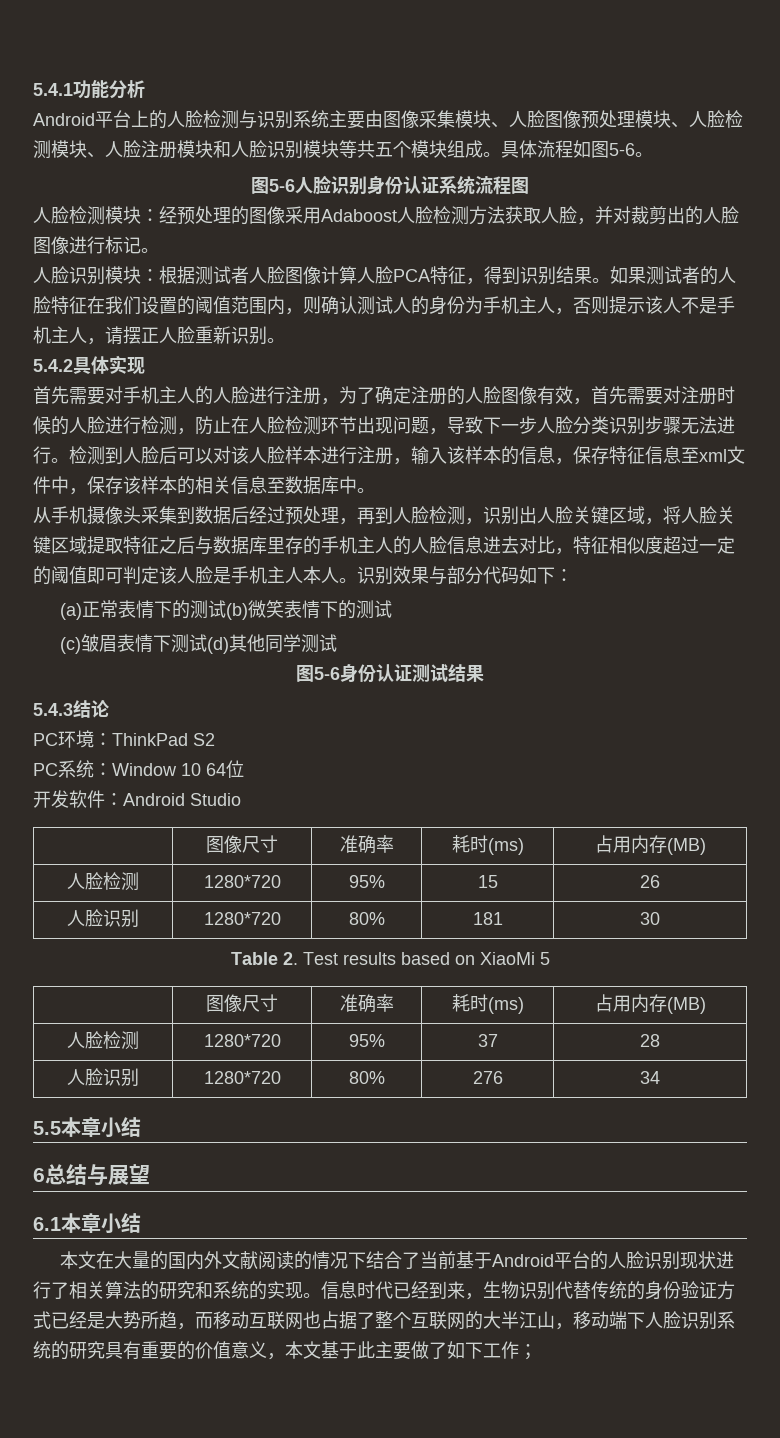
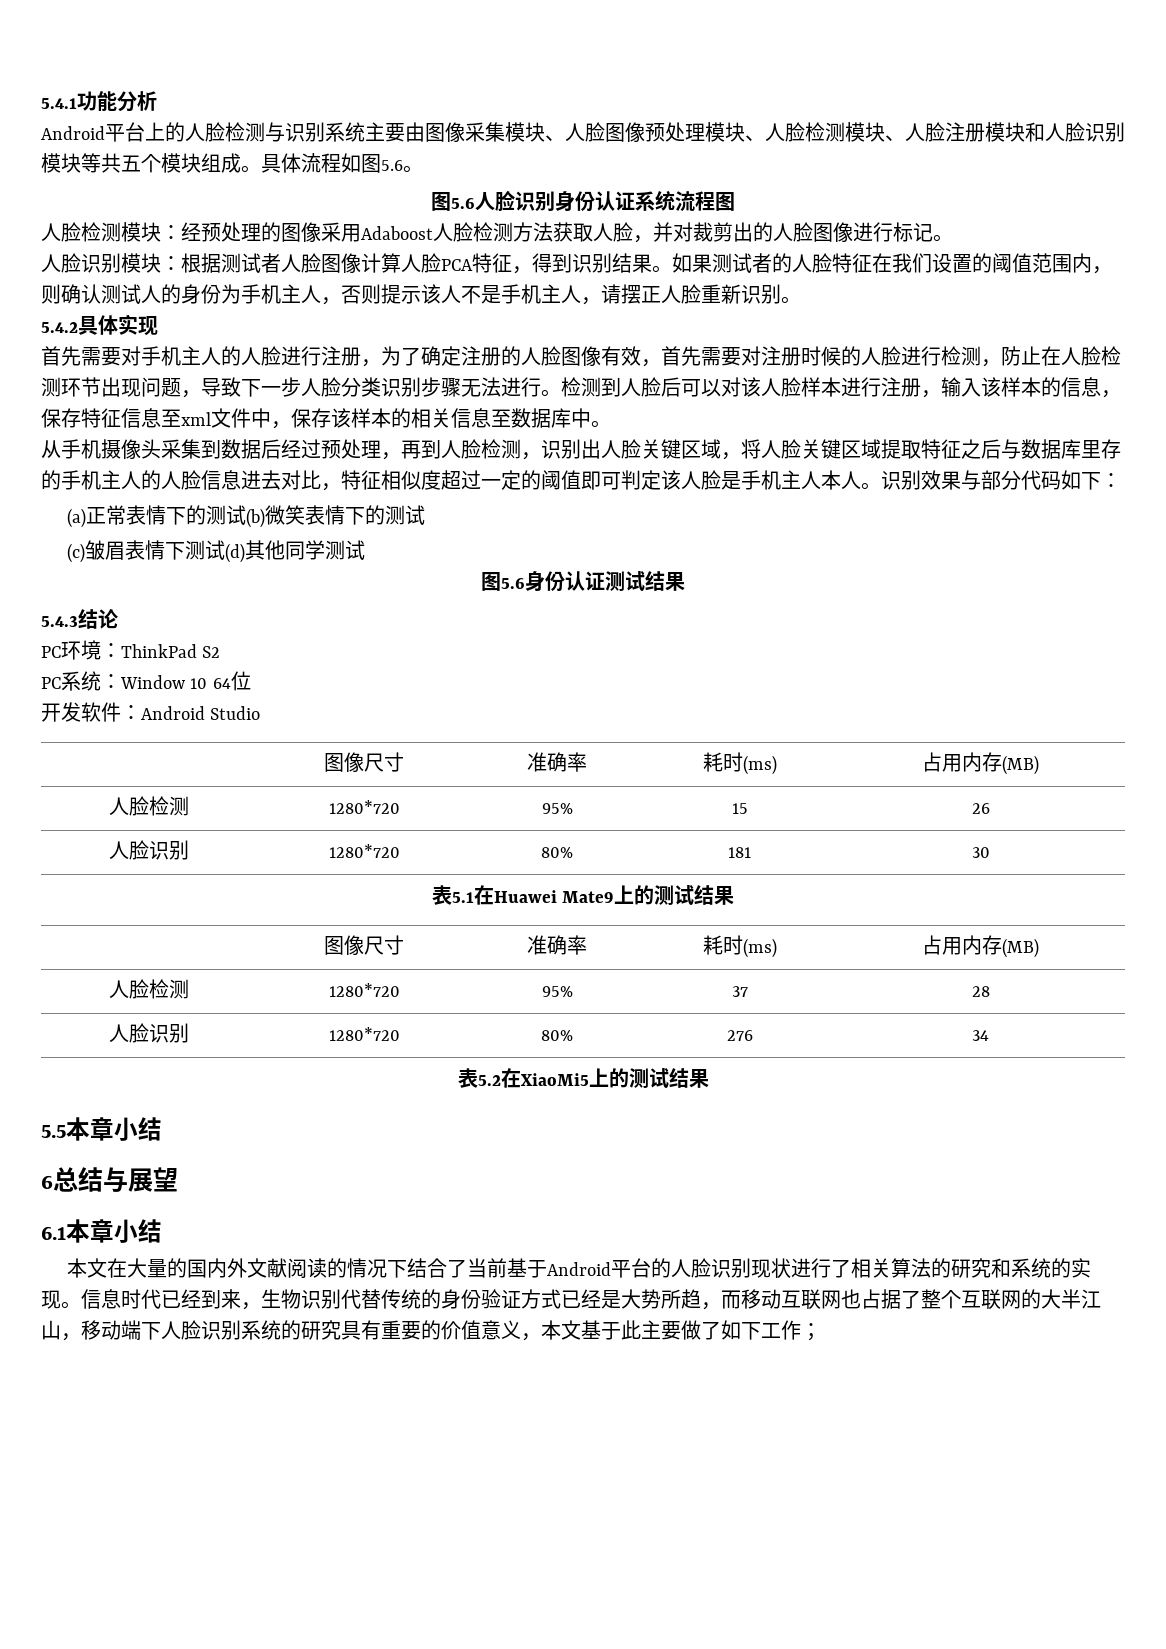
[609,143,635,156] 5-6 -> [381,160,403,171] 5.6
[269,179,295,192] 5-6 -> [451,198,475,209] 5.6
[314,667,340,680] 5-6 -> [501,578,525,589] 5.6
[230,952,550,965] Table 2. Test results based on XiaoMi 5 -> [431,885,735,905] 表5.1在Huawei Mate9上的测试结果
(660, 1077) none -> [457,1068,709,1088] // 表5.2在XiaoMi5上的测试结果

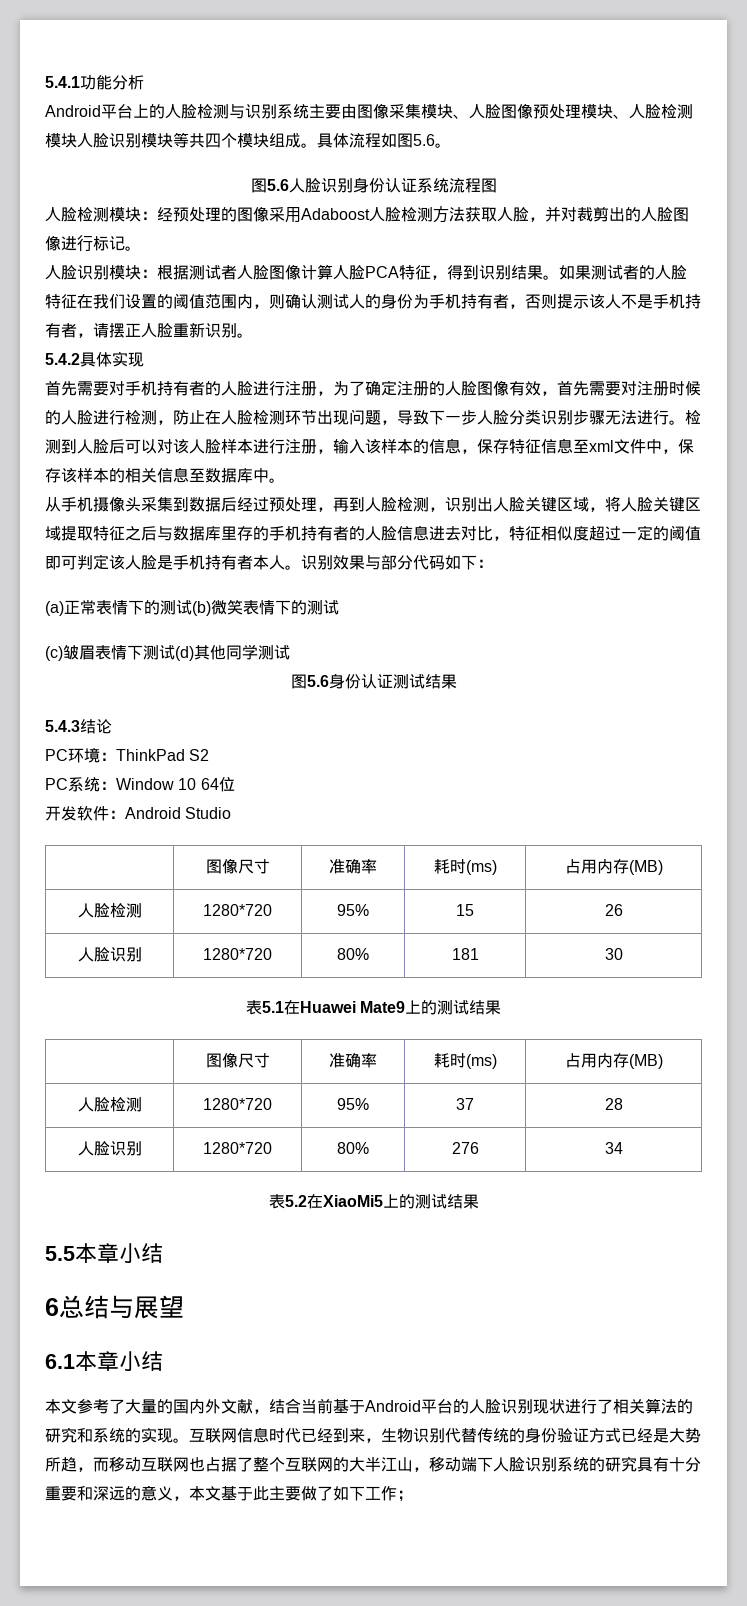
[885,122,1045,142] 、⼈脸注册模块和 -> (77, 140) none
[121,155,141,172] 五 -> [205,133,221,148] 四
[281,284,321,303] 主人 -> [461,294,509,309] 持有者
[541,284,581,303] 主人 -> [685,294,701,309] [45,323,77,338] 持有者
[181,346,221,365] 主人 -> [157,381,205,396] 持有者
[101,470,141,489] 主人 -> [301,526,349,541] 持有者
[781,470,821,489] 主人 -> [205,555,253,570] 持有者
[107,1258,128,1278] 在 -> [77,1399,125,1414] 参考了
[287,1258,468,1278] 阅读的情况下结合了 -> [253,1398,301,1414] ，结合
(81, 1305) none -> [189,1428,237,1443] 互联网
[381,1320,481,1340] 重要的价值 -> [669,1457,701,1472] [45,1486,141,1501] 十分重要和深远的

